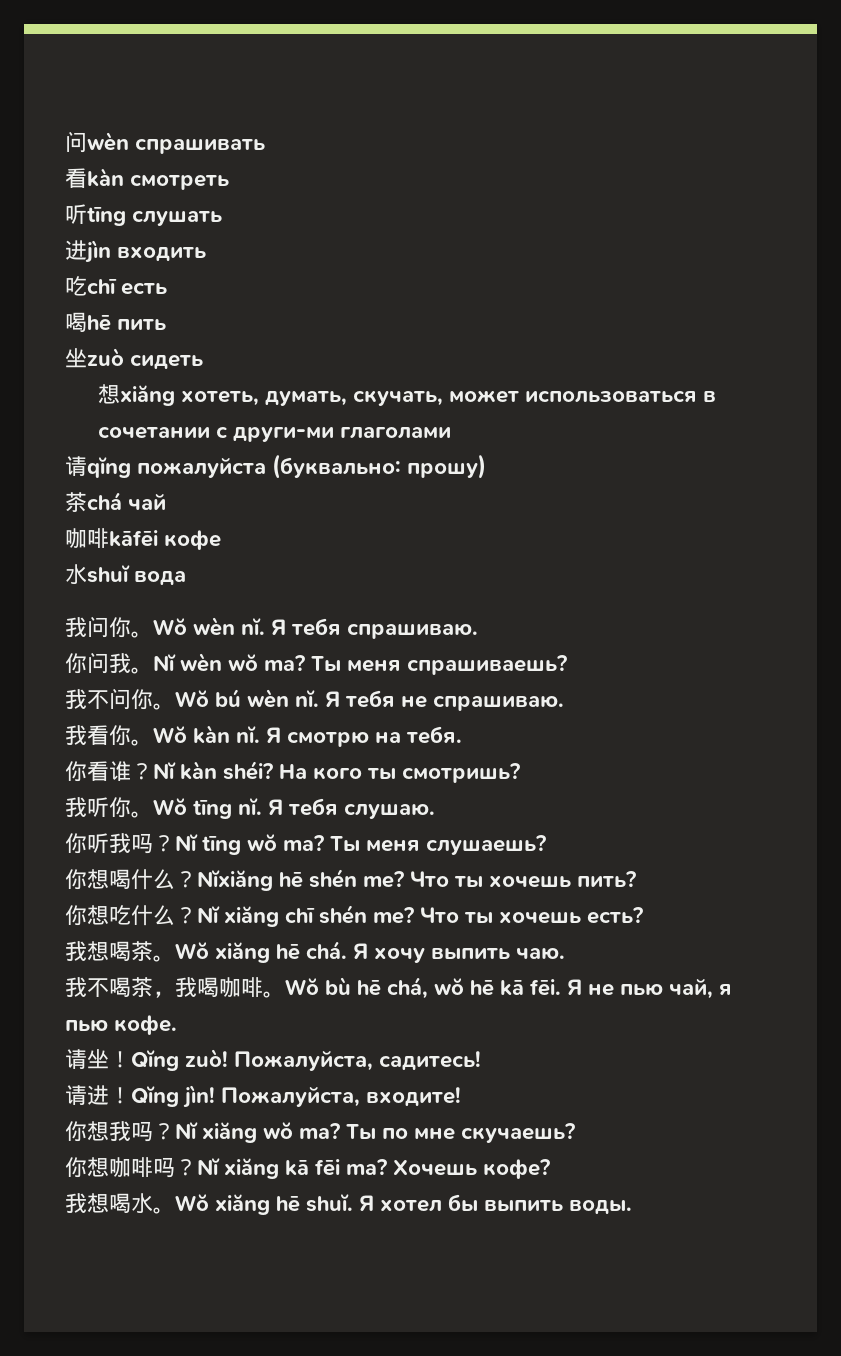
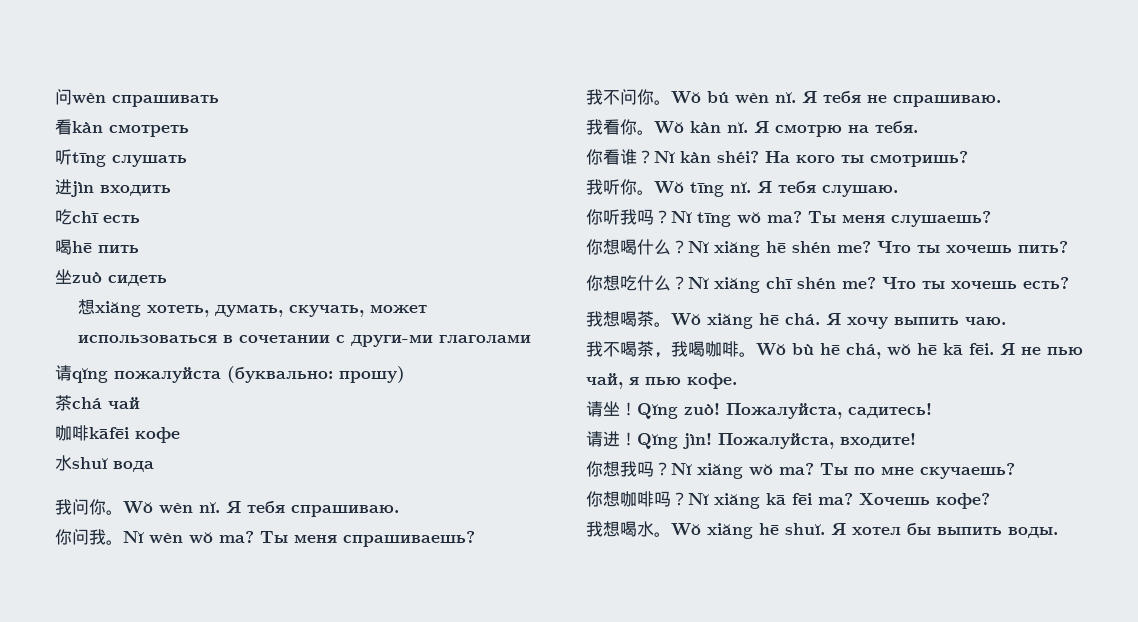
[197,870,273,891] Nĭxiăng -> [688,241,760,257] Nĭ xiăng

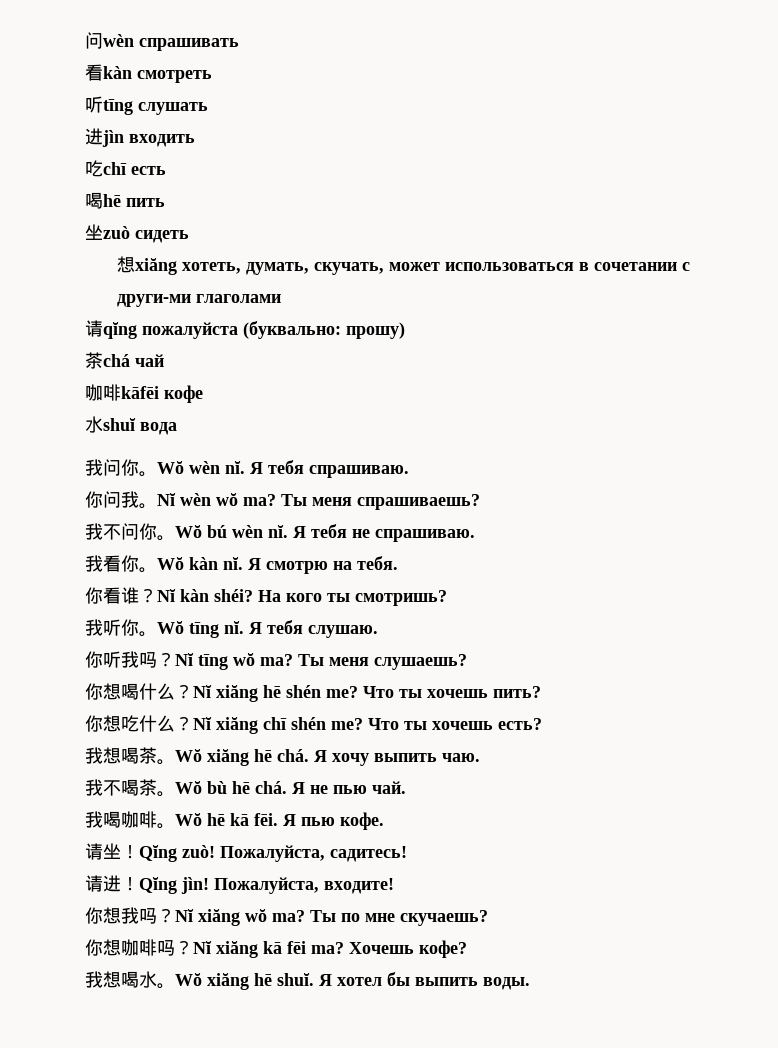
[654,341,1083,359] [586,373,639,389] ，我喝咖啡。Wŏ bù hē chá, wŏ hē kā fēi. Я не пью чай, я -> [157,781,406,797] [85,811,296,829] 。Wŏ bù hē chá. Я не пью чай. // 我喝咖啡。Wŏ hē kā fēi. Я

